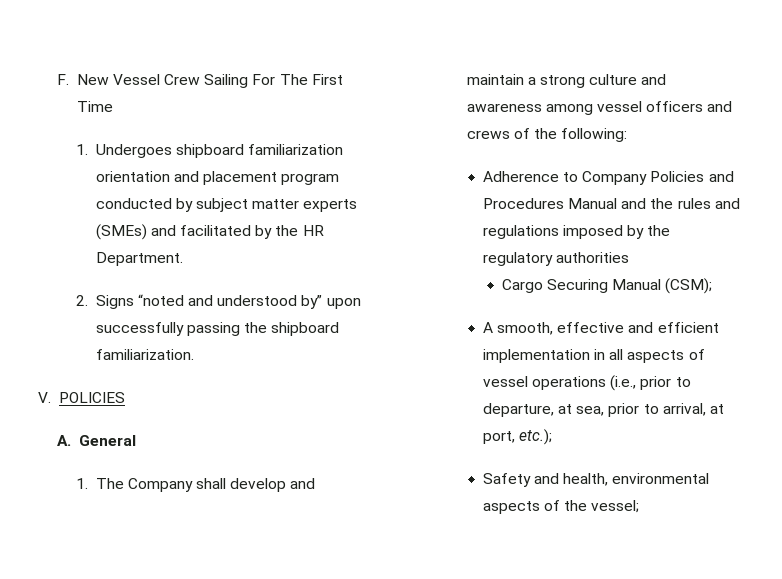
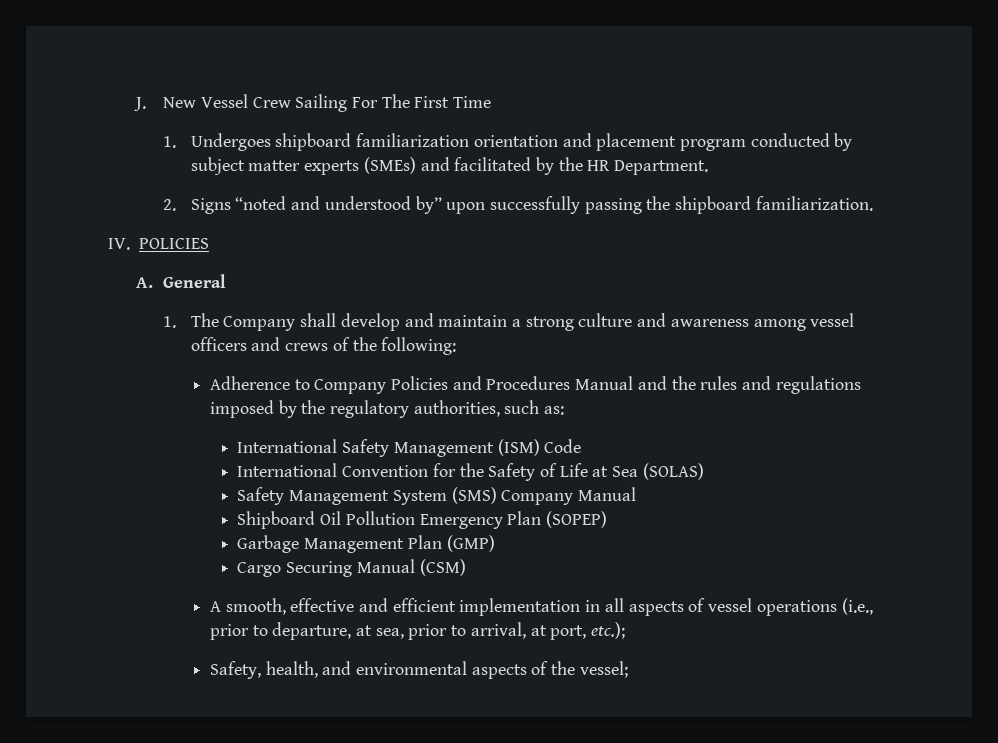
[56,74,69,85] F. -> [133,97,146,111] J.
[38,392,51,403] V. -> [108,238,130,250] IV.
[556,252,630,263] authorities -> [413,400,565,417] [237,439,582,457] [237,463,704,481] [237,487,637,505] [237,511,608,529] [237,535,495,553] authorities, such as: // International Safety Management (ISM) Code // International Convention for the Safety of Life at Sea (SOLAS) // Safety Management System (SMS) Company Manual // Shipboard Oil Pollution Emergency Plan (SOPEP) // Garbage Management Plan (GMP)
[665,278,713,294] (CSM); -> [419,559,466,576] (CSM)
[482,473,609,487] Safety and health, -> [209,661,352,679] Safety, health, and

